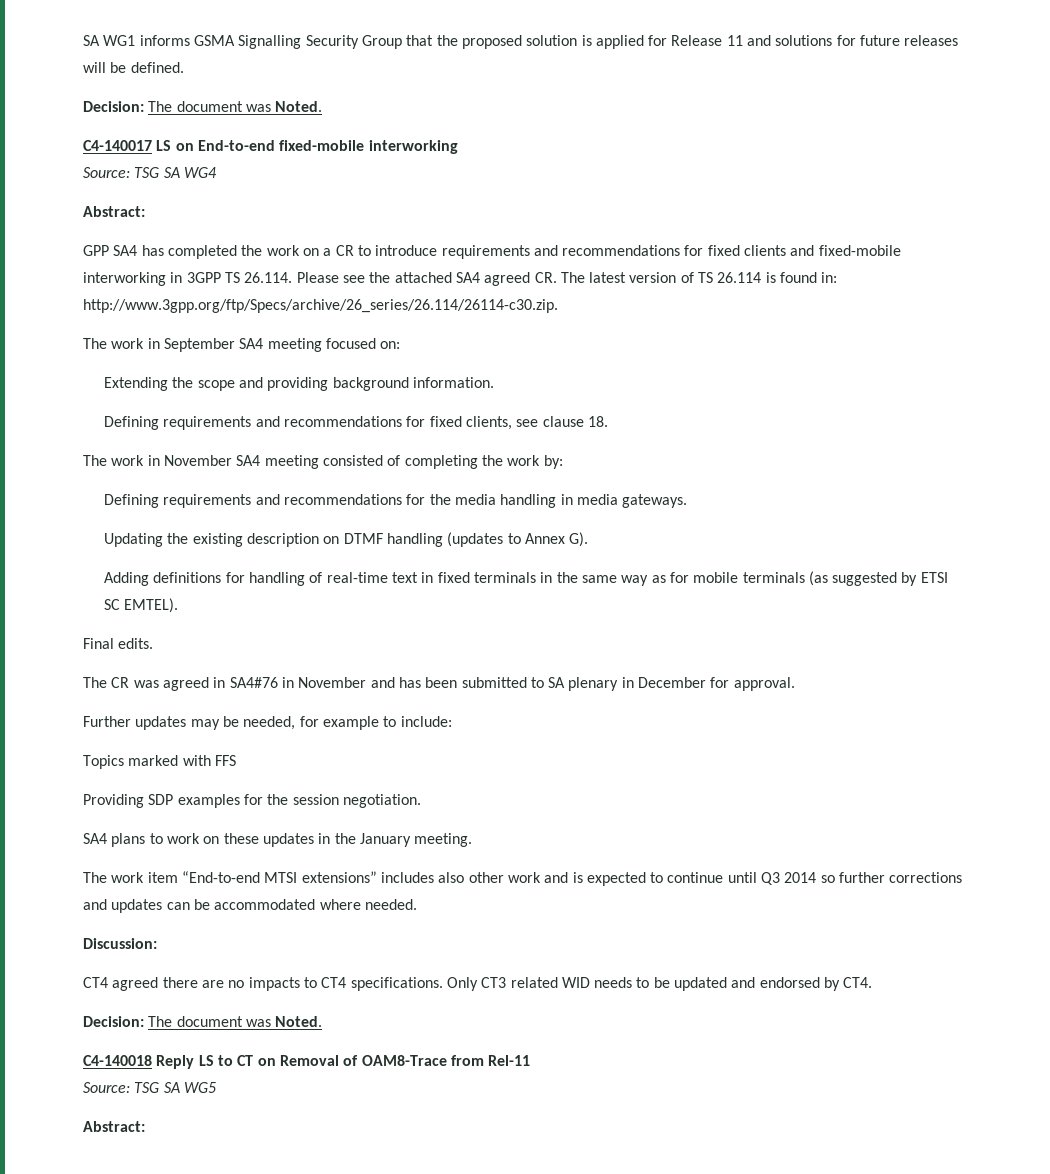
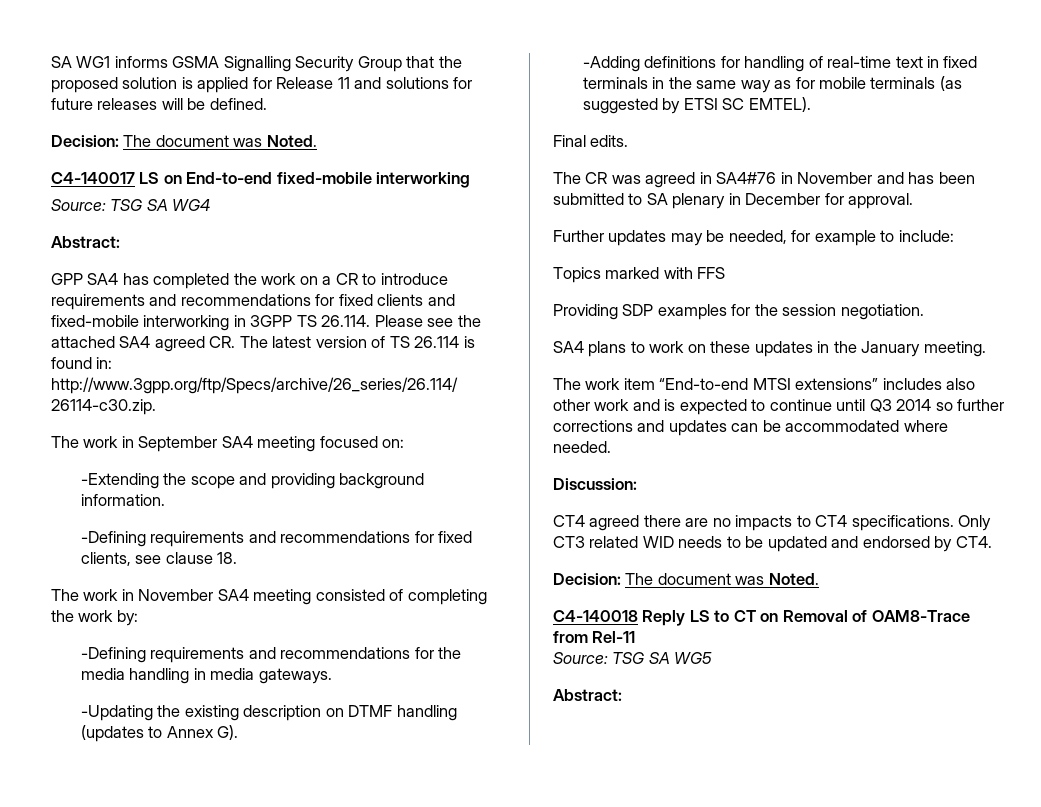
[104,377,169,391] Extending -> [80,473,159,489] -Extending
[104,416,160,430] Defining -> [80,531,146,547] -Defining
[104,494,160,508] Defining -> [80,647,146,663] -Defining
[104,533,164,547] Updating -> [80,705,153,721] -Updating
[104,572,150,586] Adding -> [582,56,640,72] -Adding

